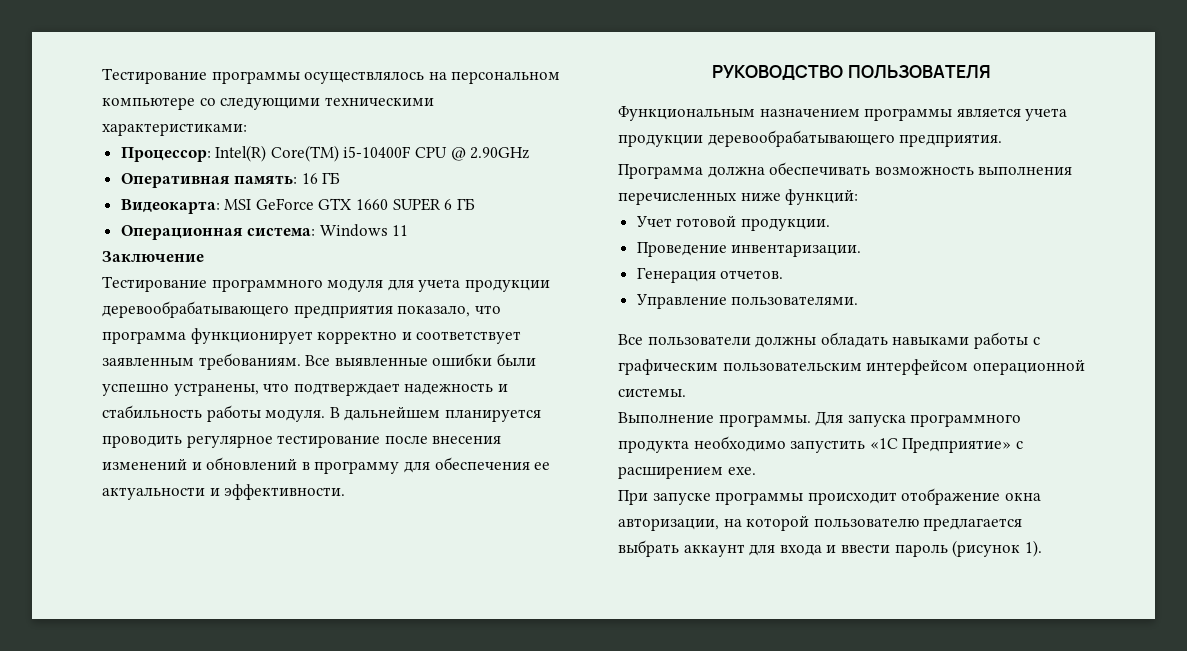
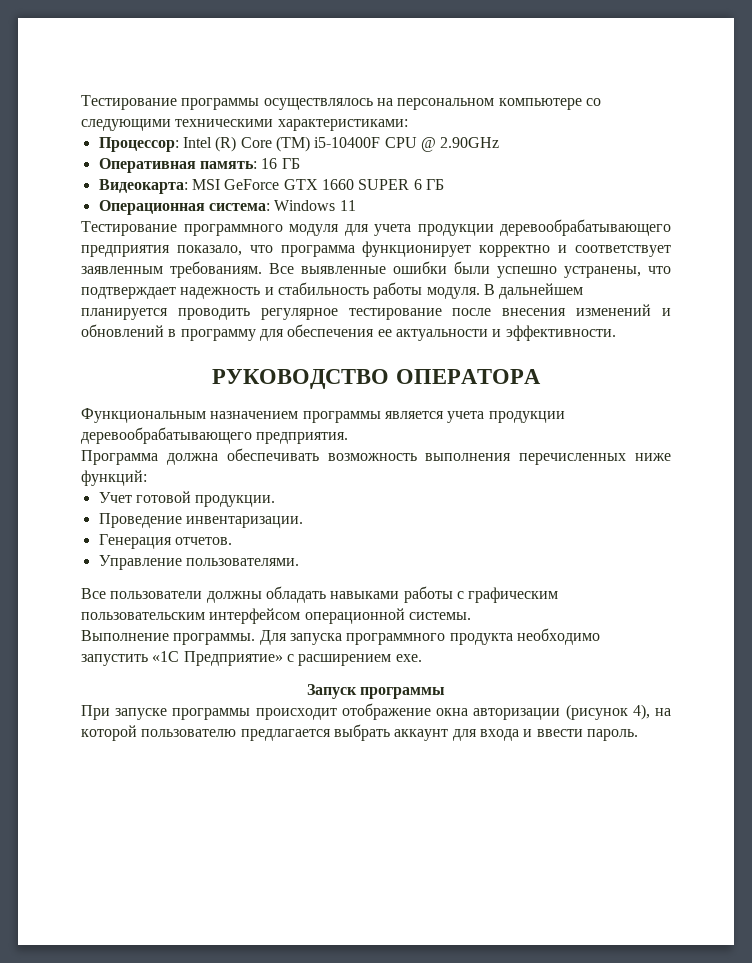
[215,145,339,162] Intel(R) Core(TM) -> [182,136,310,152] Intel (R) Core (TM)
[102,251,204,262] // Заключение -> (356, 205) none
[847,65,991,79] ПОЛЬЗОВАТЕЛЯ -> [395,369,541,384] ОПЕРАТОРА
(756, 471) none -> [306,684,446,699] // Запуск программы
[618,518,719,531] авторизации, -> [473,704,650,720] авторизации (рисунок 4),
[894,540,1042,557] пароль (рисунок 1). -> [586,729,638,741] пароль.

